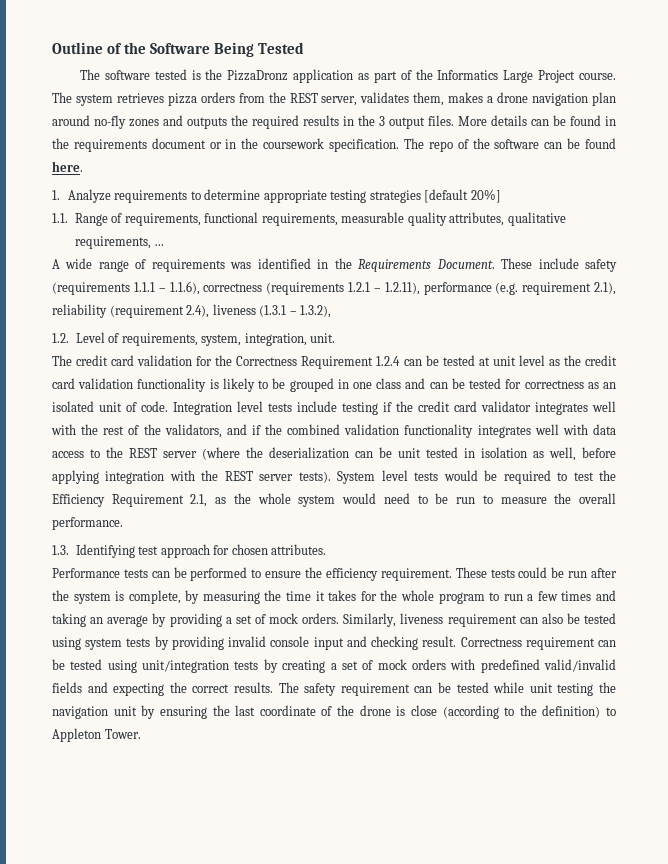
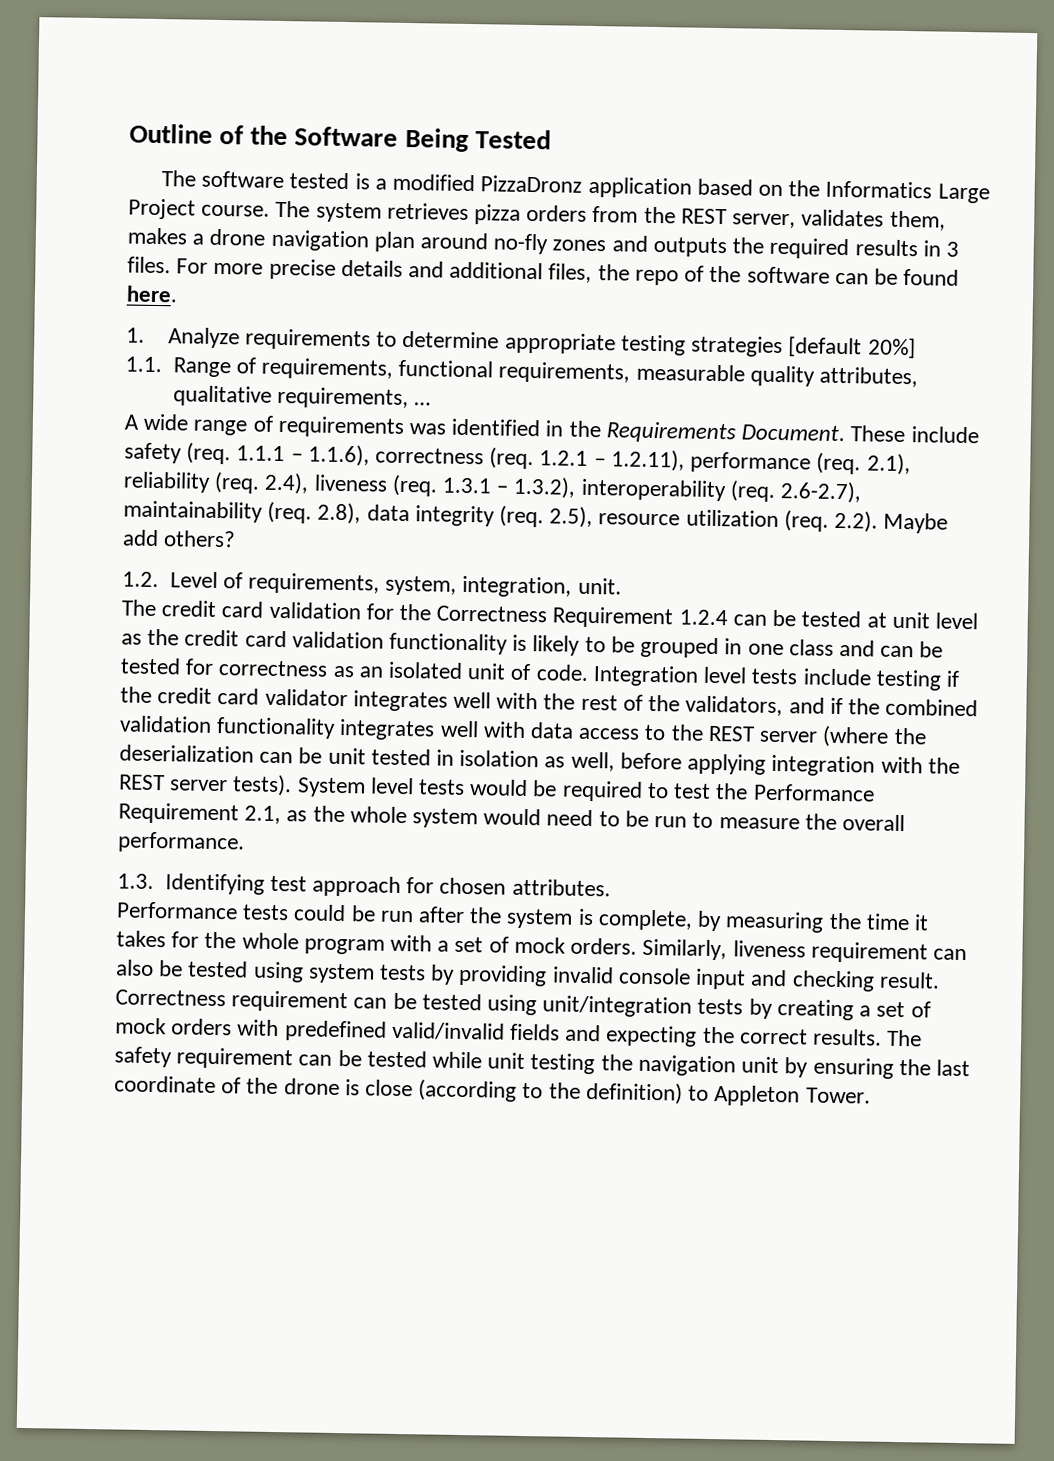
[205,69,412,83] the PizzaDronz application as part of -> [374,173,783,199] a modified PizzaDronz application based on
[358,115,616,129] [52,138,424,152] the 3 output files. More details can be found in the requirements document or in the coursework specification. The -> [945,241,959,257] [127,256,630,283] 3 files. For more precise details and additional files, the
[52,282,130,295] (requirements -> [186,442,232,465] (req.
[266,282,345,295] (requirements -> [489,447,535,470] (req.
[495,282,592,295] (e.g. requirement -> [816,452,862,475] (req.
[109,305,184,318] (requirement -> [214,471,261,494] (req.
[259,305,287,317] (1.3.1 -> [391,474,493,497] (req. 1.3.1
(332, 311) none -> [580,478,863,504] [123,500,949,534] [122,529,237,548] interoperability (req. 2.6-2.7), maintainability (req. 2.8), data integrity (req. 2.5), resource utilization (req. 2.2). Maybe add others?
[52,494,105,507] Efficiency -> [752,783,875,802] Performance
[151,567,515,581] can be performed to ensure the efficiency requirement. These tests -> (290, 912) none
[489,590,616,601] [52,613,222,627] to run a few times and taking an average by providing -> [390,934,433,952] with

